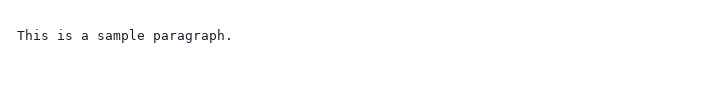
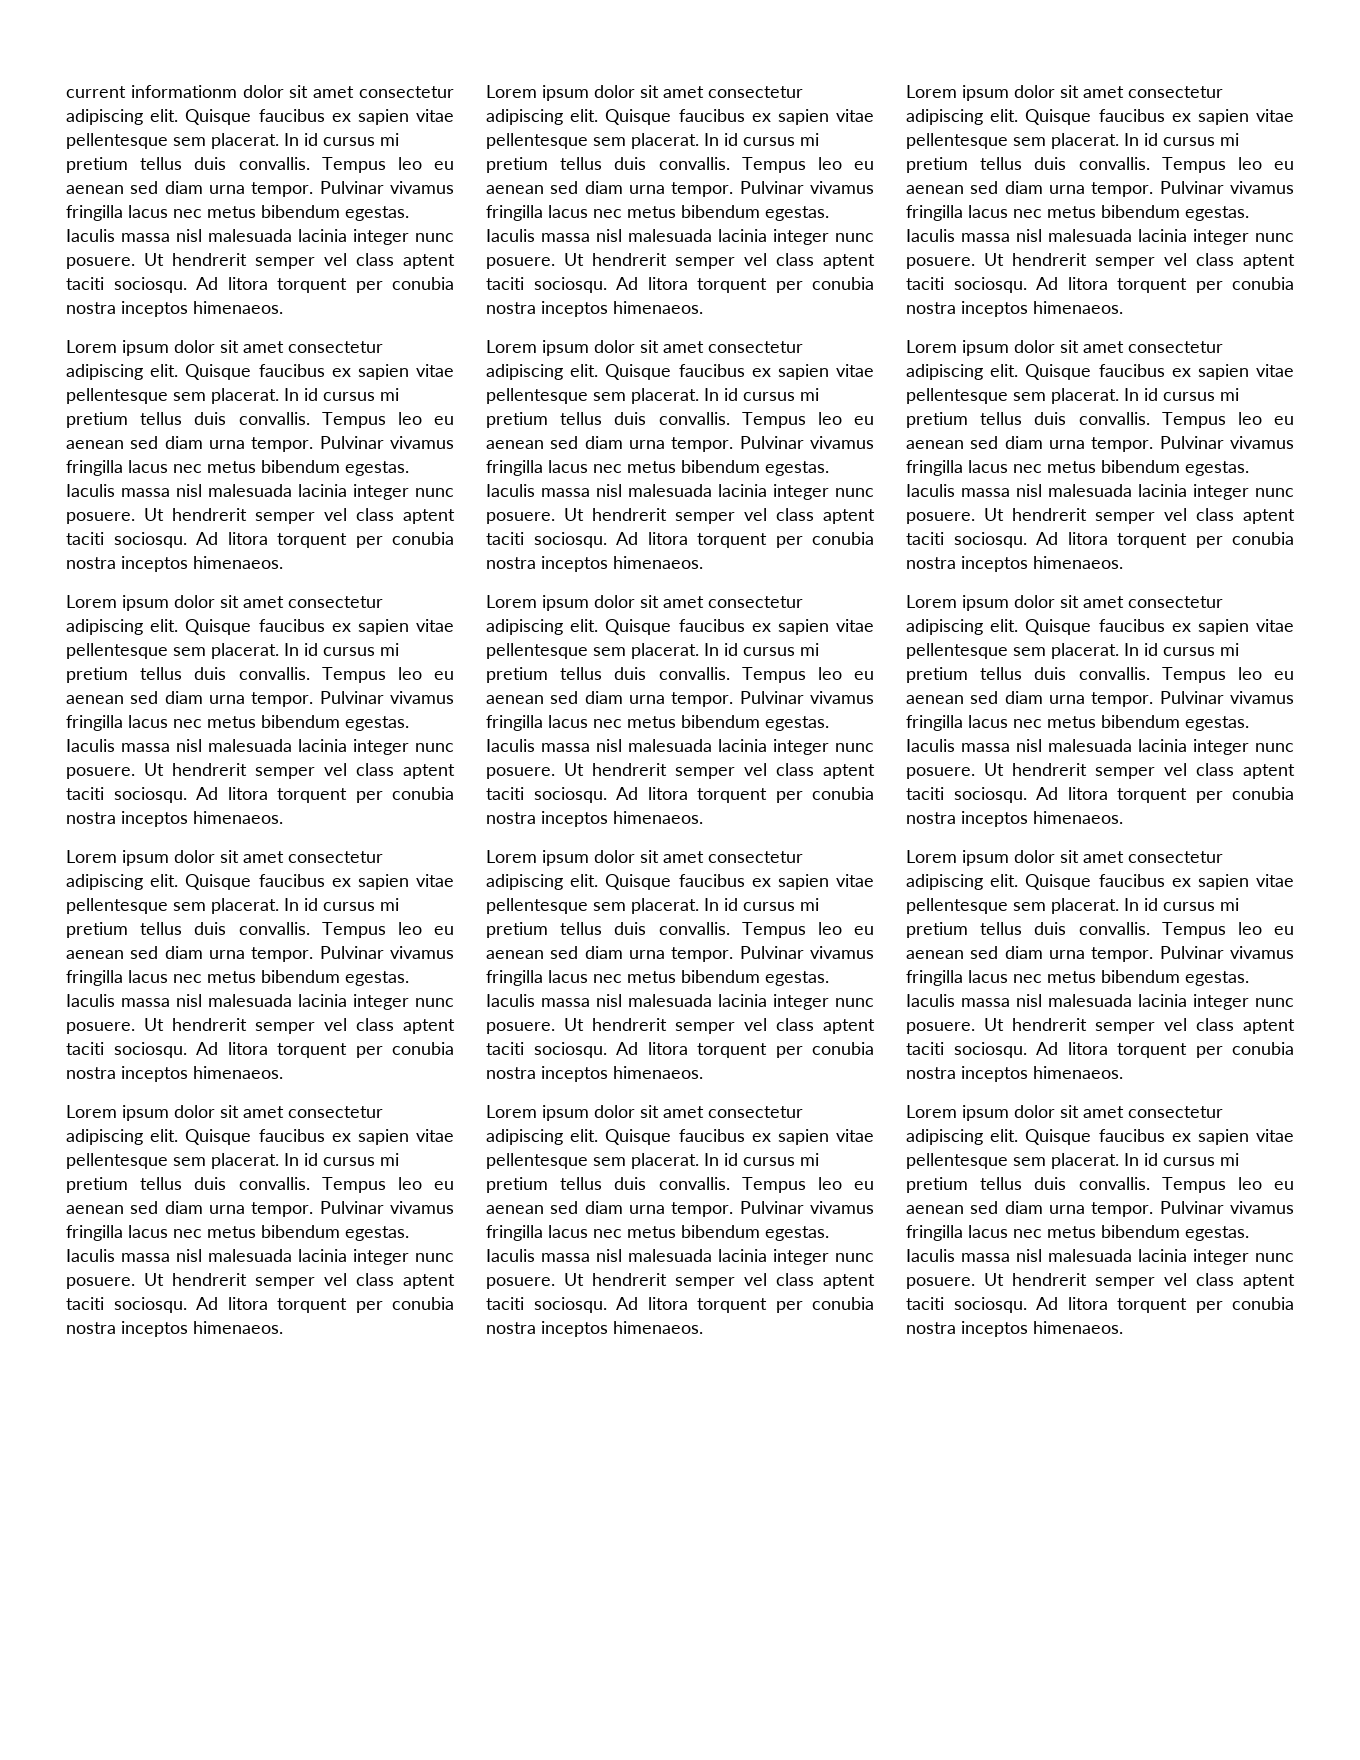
[17,29,233,43] This is a sample paragraph. -> [66,85,455,98] [66,109,455,125] [66,133,399,149] [66,157,454,173] [66,181,454,197] [66,205,409,221] [66,229,454,245] [66,253,455,269] [66,277,454,293] [66,301,283,317] [66,340,383,356] [66,364,455,380] [66,388,399,404] [66,412,454,428] [66,436,454,452] [66,460,409,476] [66,484,454,500] [66,508,455,524] [66,532,454,548] [66,556,283,572] [66,595,383,611] [66,619,455,635] [66,643,399,659] [66,667,454,683] [66,691,454,707] [66,715,409,731] [66,739,454,755] [66,763,455,779] [66,787,454,803] [66,811,283,827] [66,850,383,866] [66,874,455,890] [66,898,399,914] [66,922,454,938] [66,946,454,962] [66,970,409,986] [66,994,454,1010] [66,1018,455,1034] [66,1042,454,1058] [66,1066,283,1082] [66,1105,383,1121] [66,1129,455,1145] [66,1153,399,1169] [66,1177,454,1193] [66,1201,454,1217] [66,1225,409,1241] [66,1249,454,1265] [66,1273,455,1289] [66,1297,454,1313] [66,1321,283,1337] [486,85,803,101] [486,109,874,125] [486,133,819,149] [486,157,874,173] [486,181,874,197] [486,205,829,221] [486,229,874,245] [486,253,875,269] [486,277,874,293] [486,301,703,317] [486,340,803,356] [486,364,874,380] [486,388,819,404] [486,412,874,428] [486,436,874,452] [486,460,829,476] [486,484,874,500] [486,508,875,524] [486,532,874,548] [486,556,703,572] [486,595,803,611] [486,619,874,635] [486,643,819,659] [486,667,874,683] [486,691,874,707] [486,715,829,731] [486,739,874,755] [486,763,875,779] [486,787,874,803] [486,811,703,827] [486,850,803,866] [486,874,874,890] [486,898,819,914] [486,922,874,938] [486,946,874,962] [486,970,829,986] [486,994,874,1010] [486,1018,875,1034] [486,1042,874,1058] [486,1066,703,1082] [486,1105,803,1121] [486,1129,874,1145] [486,1153,819,1169] [486,1177,874,1193] [486,1201,874,1217] [486,1225,829,1241] [486,1249,874,1265] [486,1273,875,1289] [486,1297,874,1313] [486,1321,703,1337] [906,85,1223,101] [906,109,1294,125] [906,133,1239,149] [906,157,1294,173] [906,181,1294,197] [906,205,1249,221] [906,229,1294,245] [906,253,1295,269] [906,277,1294,293] [906,301,1123,317] [906,340,1223,356] [906,364,1294,380] [906,388,1239,404] [906,412,1294,428] [906,436,1294,452] [906,460,1249,476] [906,484,1294,500] [906,508,1295,524] [906,532,1294,548] [906,556,1123,572] [906,595,1223,611] [906,619,1294,635] [906,643,1239,659] [906,667,1294,683] [906,691,1294,707] [906,715,1249,731] [906,739,1294,755] [906,763,1295,779] [906,787,1294,803] [906,811,1123,827] [906,850,1223,866] [906,874,1294,890] [906,898,1239,914] [906,922,1294,938] [906,946,1294,962] [906,970,1249,986] [906,994,1294,1010] [906,1018,1295,1034] [906,1042,1294,1058] [906,1066,1123,1082] [906,1105,1223,1121] [906,1129,1294,1145] [906,1153,1239,1169] [906,1177,1294,1193] [906,1201,1294,1217] [906,1225,1249,1241] [906,1249,1294,1265] [906,1273,1295,1289] [906,1297,1294,1313] [906,1321,1123,1337] current informationm dolor sit amet consectetur adipiscing elit. Quisque faucibus ex sapien vitae pellentesque sem placerat. In id cursus mi pretium tellus duis convallis. Tempus leo eu aenean sed diam urna tempor. Pulvinar vivamus fringilla lacus nec metus bibendum egestas. Iaculis massa nisl malesuada lacinia integer nunc posuere. Ut hendrerit semper vel class aptent taciti sociosqu. Ad litora torquent per conubia nostra inceptos himenaeos. // Lorem ipsum dolor sit amet consectetur adipiscing elit. Quisque faucibus ex sapien vitae pellentesque sem placerat. In id cursus mi pretium tellus duis convallis. Tempus leo eu aenean sed diam urna tempor. Pulvinar vivamus fringilla lacus nec metus bibendum egestas. Iaculis massa nisl malesuada lacinia integer nunc posuere. Ut hendrerit semper vel class aptent taciti sociosqu. Ad litora torquent per conubia nostra inceptos himenaeos. // Lorem ipsum dolor sit amet consectetur adipiscing elit. Quisque faucibus ex sapien vitae pellentesque sem placerat. In id cursus mi pretium tellus duis convallis. Tempus leo eu aenean sed diam urna tempor. Pulvinar vivamus fringilla lacus nec metus bibendum egestas. Iaculis massa nisl malesuada lacinia integer nunc posuere. Ut hendrerit semper vel class aptent taciti sociosqu. Ad litora torquent per conubia nostra inceptos himenaeos. // Lorem ipsum dolor sit amet consectetur adipiscing elit. Quisque faucibus ex sapien vitae pellentesque sem placerat. In id cursus mi pretium tellus duis convallis. Tempus leo eu aenean sed diam urna tempor. Pulvinar vivamus fringilla lacus nec metus bibendum egestas. Iaculis massa nisl malesuada lacinia integer nunc posuere. Ut hendrerit semper vel class aptent taciti sociosqu. Ad litora torquent per conubia nostra inceptos himenaeos. // Lorem ipsum dolor sit amet consectetur adipiscing elit. Quisque faucibus ex sapien vitae pellentesque sem placerat. In id cursus mi pretium tellus duis convallis. Tempus leo eu aenean sed diam urna tempor. Pulvinar vivamus fringilla lacus nec metus bibendum egestas. Iaculis massa nisl malesuada lacinia integer nunc posuere. Ut hendrerit semper vel class aptent taciti sociosqu. Ad litora torquent per conubia nostra inceptos himenaeos. // Lorem ipsum dolor sit amet consectetur adipiscing elit. Quisque faucibus ex sapien vitae pellentesque sem placerat. In id cursus mi pretium tellus duis convallis. Tempus leo eu aenean sed diam urna tempor. Pulvinar vivamus fringilla lacus nec metus bibendum egestas. Iaculis massa nisl malesuada lacinia integer nunc posuere. Ut hendrerit semper vel class aptent taciti sociosqu. Ad litora torquent per conubia nostra inceptos himenaeos. // Lorem ipsum dolor sit amet consectetur adipiscing elit. Quisque faucibus ex sapien vitae pellentesque sem placerat. In id cursus mi pretium tellus duis convallis. Tempus leo eu aenean sed diam urna tempor. Pulvinar vivamus fringilla lacus nec metus bibendum egestas. Iaculis massa nisl malesuada lacinia integer nunc posuere. Ut hendrerit semper vel class aptent taciti sociosqu. Ad litora torquent per conubia nostra inceptos himenaeos. // Lorem ipsum dolor sit amet consectetur adipiscing elit. Quisque faucibus ex sapien vitae pellentesque sem placerat. In id cursus mi pretium tellus duis convallis. Tempus leo eu aenean sed diam urna tempor. Pulvinar vivamus fringilla lacus nec metus bibendum egestas. Iaculis massa nisl malesuada lacinia integer nunc posuere. Ut hendrerit semper vel class aptent taciti sociosqu. Ad litora torquent per conubia nostra inceptos himenaeos. // Lorem ipsum dolor sit amet consectetur adipiscing elit. Quisque faucibus ex sapien vitae pellentesque sem placerat. In id cursus mi pretium tellus duis convallis. Tempus leo eu aenean sed diam urna tempor. Pulvinar vivamus fringilla lacus nec metus bibendum egestas. Iaculis massa nisl malesuada lacinia integer nunc posuere. Ut hendrerit semper vel class aptent taciti sociosqu. Ad litora torquent per conubia nostra inceptos himenaeos. // Lorem ipsum dolor sit amet consectetur adipiscing elit. Quisque faucibus ex sapien vitae pellentesque sem placerat. In id cursus mi pretium tellus duis convallis. Tempus leo eu aenean sed diam urna tempor. Pulvinar vivamus fringilla lacus nec metus bibendum egestas. Iaculis massa nisl malesuada lacinia integer nunc posuere. Ut hendrerit semper vel class aptent taciti sociosqu. Ad litora torquent per conubia nostra inceptos himenaeos. // Lorem ipsum dolor sit amet consectetur adipiscing elit. Quisque faucibus ex sapien vitae pellentesque sem placerat. In id cursus mi pretium tellus duis convallis. Tempus leo eu aenean sed diam urna tempor. Pulvinar vivamus fringilla lacus nec metus bibendum egestas. Iaculis massa nisl malesuada lacinia integer nunc posuere. Ut hendrerit semper vel class aptent taciti sociosqu. Ad litora torquent per conubia nostra inceptos himenaeos. // Lorem ipsum dolor sit amet consectetur adipiscing elit. Quisque faucibus ex sapien vitae pellentesque sem placerat. In id cursus mi pretium tellus duis convallis. Tempus leo eu aenean sed diam urna tempor. Pulvinar vivamus fringilla lacus nec metus bibendum egestas. Iaculis massa nisl malesuada lacinia integer nunc posuere. Ut hendrerit semper vel class aptent taciti sociosqu. Ad litora torquent per conubia nostra inceptos himenaeos. // Lorem ipsum dolor sit amet consectetur adipiscing elit. Quisque faucibus ex sapien vitae pellentesque sem placerat. In id cursus mi pretium tellus duis convallis. Tempus leo eu aenean sed diam urna tempor. Pulvinar vivamus fringilla lacus nec metus bibendum egestas. Iaculis massa nisl malesuada lacinia integer nunc posuere. Ut hendrerit semper vel class aptent taciti sociosqu. Ad litora torquent per conubia nostra inceptos himenaeos. // Lorem ipsum dolor sit amet consectetur adipiscing elit. Quisque faucibus ex sapien vitae pellentesque sem placerat. In id cursus mi pretium tellus duis convallis. Tempus leo eu aenean sed diam urna tempor. Pulvinar vivamus fringilla lacus nec metus bibendum egestas. Iaculis massa nisl malesuada lacinia integer nunc posuere. Ut hendrerit semper vel class aptent taciti sociosqu. Ad litora torquent per conubia nostra inceptos himenaeos. // Lorem ipsum dolor sit amet consectetur adipiscing elit. Quisque faucibus ex sapien vitae pellentesque sem placerat. In id cursus mi pretium tellus duis convallis. Tempus leo eu aenean sed diam urna tempor. Pulvinar vivamus fringilla lacus nec metus bibendum egestas. Iaculis massa nisl malesuada lacinia integer nunc posuere. Ut hendrerit semper vel class aptent taciti sociosqu. Ad litora torquent per conubia nostra inceptos himenaeos.

